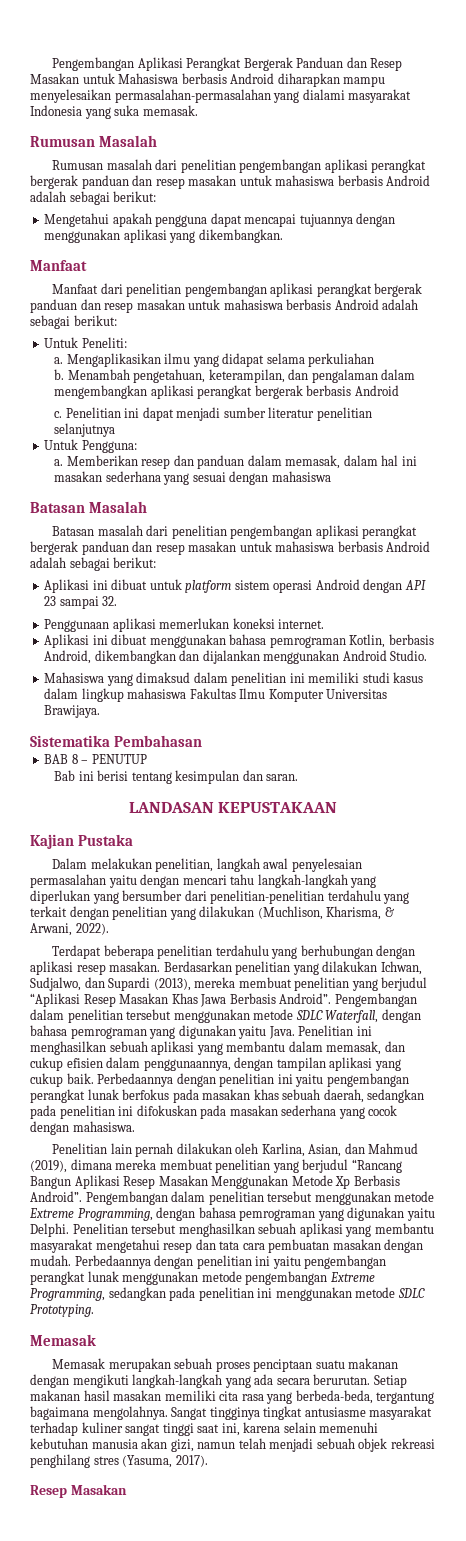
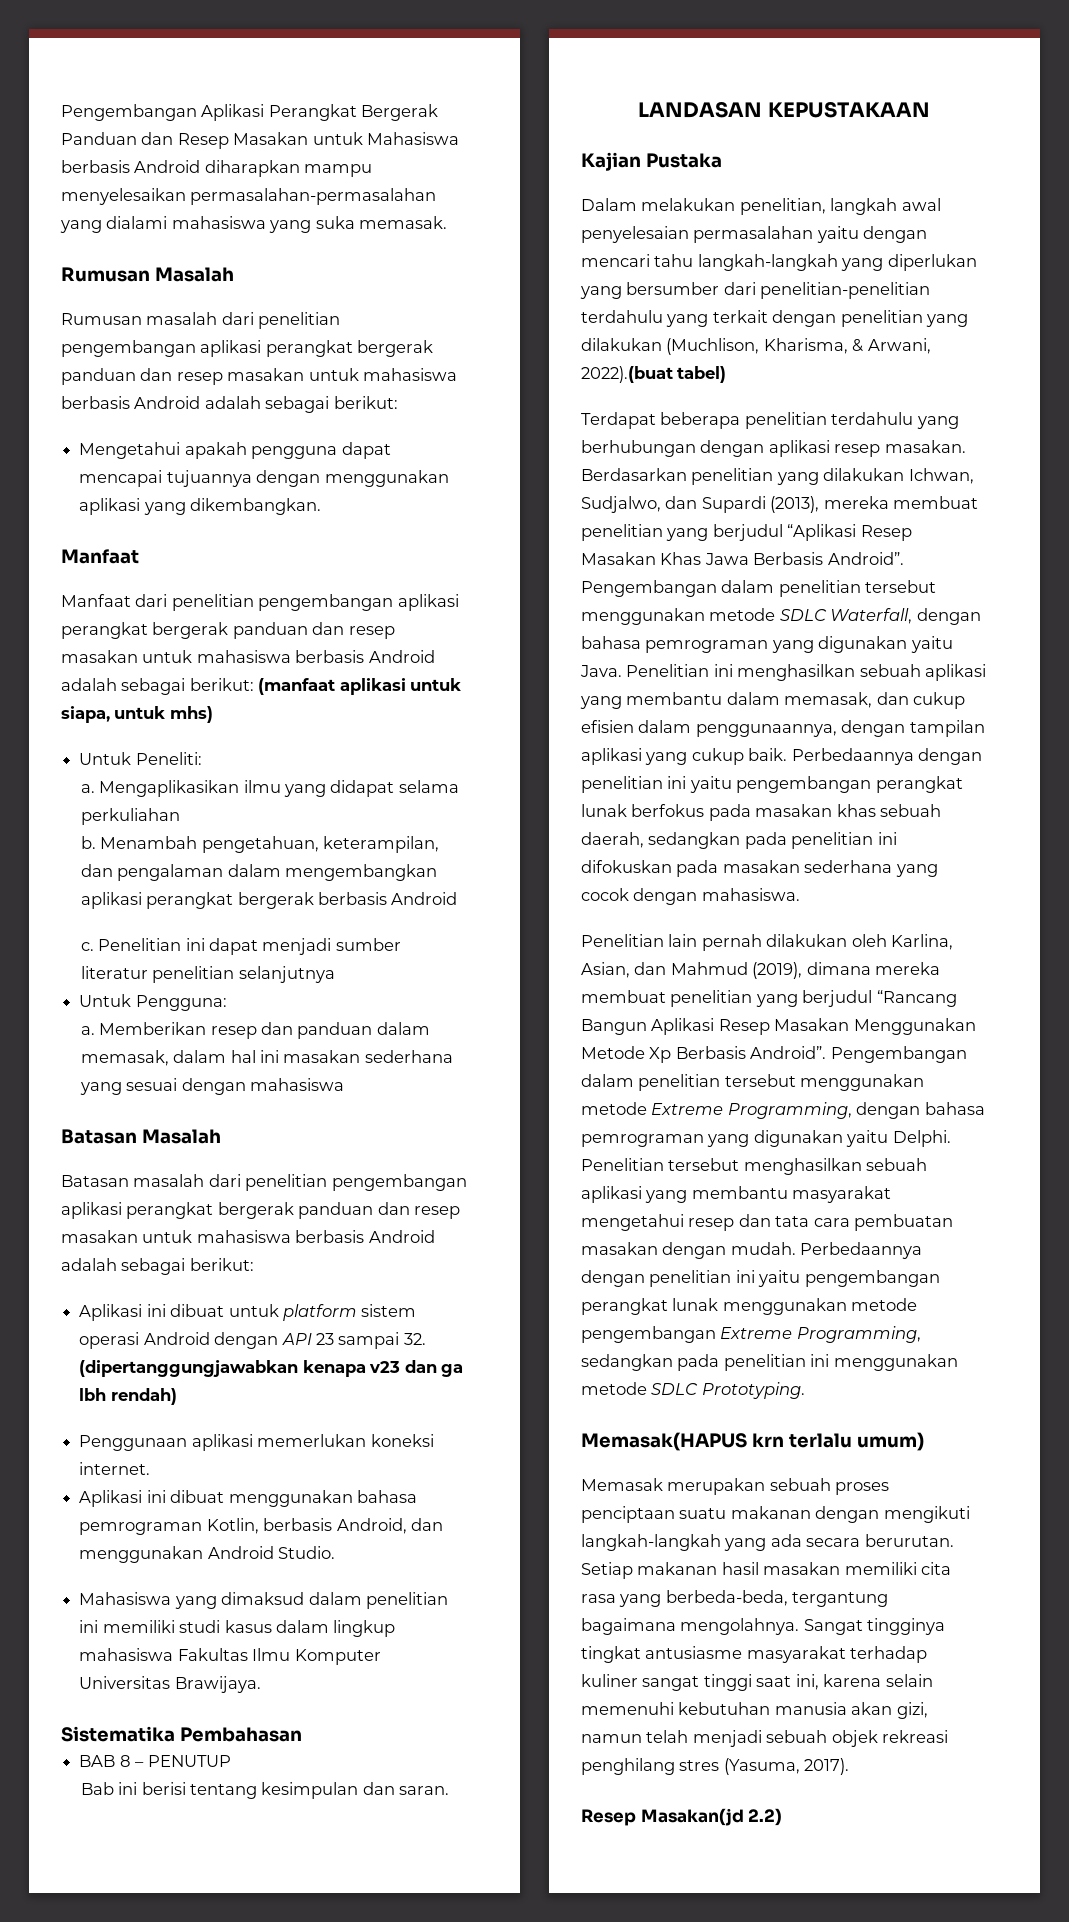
[348,89,412,103] [30,105,82,116] masyarakat Indonesia -> [171,216,266,229] mahasiswa
(117, 320) none -> [258,678,462,695] [61,706,213,723] (manfaat aplikasi untuk siapa, untuk mhs)
(118, 601) none -> [79,1360,463,1377] [79,1388,177,1405] (dipertanggungjawabkan kenapa v23 dan ga lbh rendah)
[94,650,260,664] dikembangkan dan dijalankan -> [410,1518,443,1531] dan
[75,923,109,935] 2022). -> [581,366,727,383] 2022).(buat tabel)
[30,1334,96,1346] Memasak -> [581,1432,924,1451] Memasak(HAPUS krn terlalu umum)
[70,1484,127,1495] Masakan -> [640,1808,783,1826] Masakan(jd 2.2)

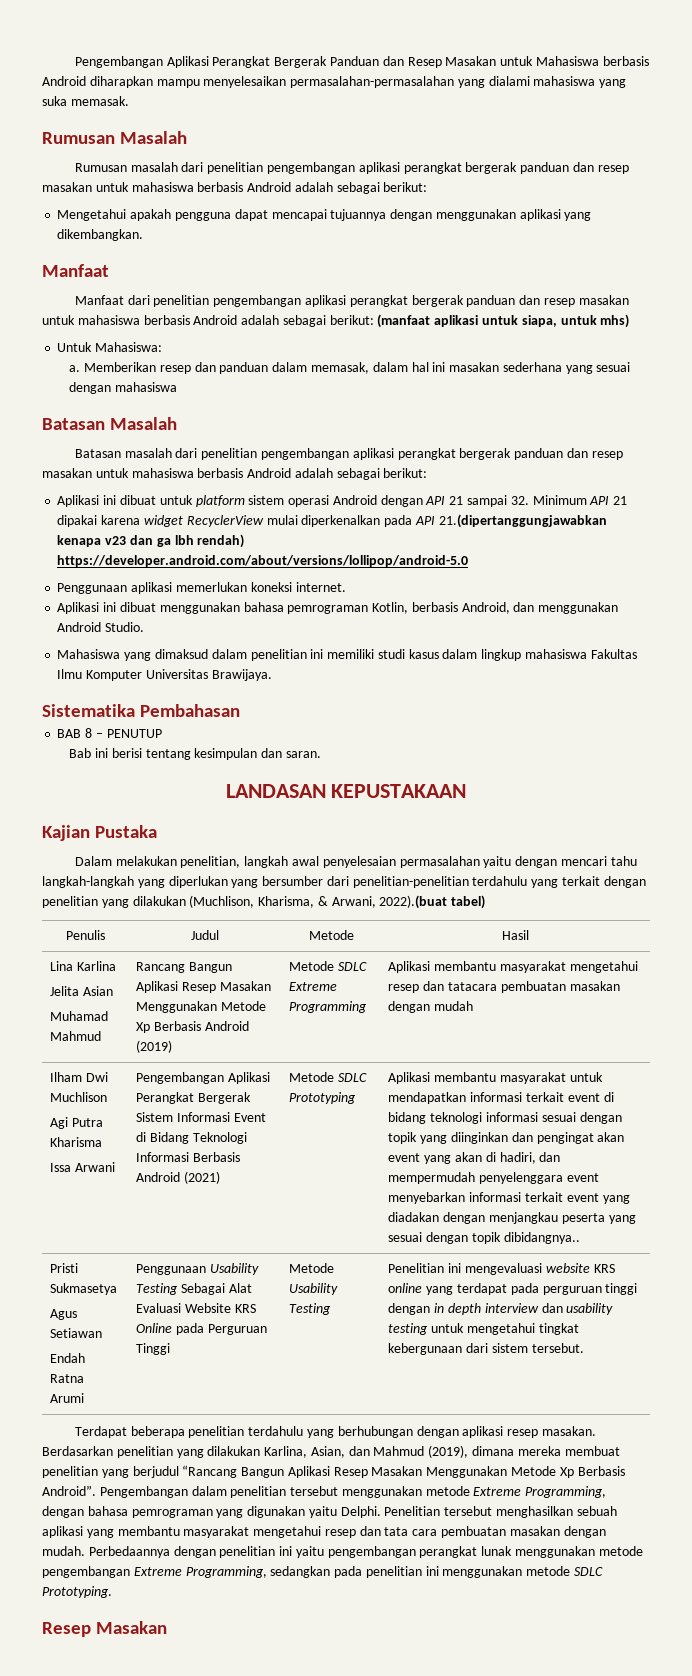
[135,752,202,765] [80,780,459,797] [80,808,180,825] [80,836,440,853] [80,864,438,881] [80,892,458,909] [80,938,401,955] [80,966,335,983] [79,994,227,1011] Peneliti: // a. Mengaplikasikan ilmu yang didapat selama perkuliahan // b. Menambah pengetahuan, keterampilan, dan pengalaman dalam mengembangkan aplikasi perangkat bergerak berbasis Android // c. Penelitian ini dapat menjadi sumber literatur penelitian selanjutnya // Untuk Pengguna: -> [95,342,163,352] Mahasiswa:
[315,1333,334,1345] 23 -> [449,496,464,505] 21
[79,1360,299,1377] (dipertanggungjawabkan -> [532,495,628,505] [57,514,607,528] Minimum API 21 dipakai karena widget RecyclerView mulai diperkenalkan pada API 21.(dipertanggungjawabkan
(177, 1396) none -> [57,555,469,567] https://developer.android.com/about/versions/lollipop/android-5.0
(727, 374) none -> [66,930,105,940] [191,930,220,940] [308,930,354,940] [501,930,529,940] [50,961,117,971] [50,986,114,996] [50,1011,109,1021] [50,1031,102,1041] [136,962,233,973] [136,981,272,993] [136,1001,267,1013] [136,1021,250,1033] [136,1040,173,1053] [289,961,368,971] [289,982,338,991] [289,1001,368,1013] [388,961,638,973] [388,981,620,993] [388,1001,474,1013] [50,1072,109,1082] [50,1092,108,1102] [50,1117,104,1129] [50,1137,103,1147] [50,1162,116,1172] [136,1072,271,1084] [136,1092,252,1104] [136,1112,267,1122] [136,1132,248,1144] [136,1152,241,1162] [136,1171,221,1184] [289,1072,368,1082] [289,1092,357,1104] [388,1072,603,1084] [388,1092,614,1104] [388,1112,622,1124] [388,1132,625,1144] [388,1152,561,1164] [388,1172,600,1184] [388,1192,630,1204] [388,1212,636,1224] [388,1232,580,1244] [50,1263,79,1273] [50,1283,118,1295] [50,1309,78,1320] [50,1328,103,1338] [50,1353,86,1363] [50,1374,85,1383] [50,1393,85,1403] [136,1263,260,1275] [136,1283,253,1295] [136,1303,257,1313] [136,1323,268,1335] [136,1343,171,1355] [289,1263,335,1273] [289,1283,339,1295] [289,1303,332,1315] [388,1263,615,1275] [388,1283,638,1295] [388,1303,614,1315] [388,1323,579,1335] [388,1343,584,1355] // Penulis | Judul | Metode | Hasil // Lina Karlina // Jelita Asian // Muhamad Mahmud | Rancang Bangun Aplikasi Resep Masakan Menggunakan Metode Xp Berbasis Android (2019) | Metode SDLC Extreme Programming | Aplikasi membantu masyarakat mengetahui resep dan tatacara pembuatan masakan dengan mudah // Ilham Dwi Muchlison // Agi Putra Kharisma // Issa Arwani | Pengembangan Aplikasi Perangkat Bergerak Sistem Informasi Event di Bidang Teknologi Informasi Berbasis Android (2021) | Metode SDLC Prototyping | Aplikasi membantu masyarakat untuk mendapatkan informasi terkait event di bidang teknologi informasi sesuai dengan topik yang diinginkan dan pengingat akan event yang akan di hadiri, dan mempermudah penyelenggara event menyebarkan informasi terkait event yang diadakan dengan menjangkau peserta yang sesuai dengan topik dibidangnya.. // Pristi Sukmasetya // Agus Setiawan // Endah Ratna Arumi | Penggunaan Usability Testing Sebagai Alat Evaluasi Website KRS Online pada Perguruan Tinggi | Metode Usability Testing | Penelitian ini mengevaluasi website KRS online yang terdapat pada perguruan tinggi dengan in depth interview dan usability testing untuk mengetahui tingkat kebergunaan dari sistem tersebut.
[908,468,974,484] [581,496,979,513] [581,524,912,541] [581,552,904,565] [581,580,937,597] [581,608,981,625] [581,636,953,653] [580,664,987,681] [580,692,966,709] [581,720,985,737] [581,748,983,765] [581,776,963,793] [581,804,942,821] [581,832,897,849] [581,860,938,877] [581,888,800,905] [581,934,887,951] Ichwan, Sudjalwo, dan Supardi (2013), mereka membuat penelitian yang berjudul “Aplikasi Resep Masakan Khas Jawa Berbasis Android”. Pengembangan dalam penelitian tersebut menggunakan metode SDLC Waterfall, dengan bahasa pemrograman yang digunakan yaitu Java. Penelitian ini menghasilkan sebuah aplikasi yang membantu dalam memasak, dan cukup efisien dalam penggunaannya, dengan tampilan aplikasi yang cukup baik. Perbedaannya dengan penelitian ini yaitu pengembangan perangkat lunak berfokus pada masakan khas sebuah daerah, sedangkan pada penelitian ini difokuskan pada masakan sederhana yang cocok dengan mahasiswa. // Penelitian lain pernah dilakukan oleh -> (261, 1451) none
[581,1432,924,1451] [581,1478,890,1495] [581,1506,970,1523] [581,1534,954,1551] [581,1562,952,1579] [581,1590,889,1607] [581,1618,946,1635] [581,1646,928,1663] [581,1674,933,1691] [581,1702,928,1719] [581,1730,949,1747] [581,1758,850,1775] [581,1808,783,1826] // Memasak(HAPUS krn terlalu umum) // Memasak merupakan sebuah proses penciptaan suatu makanan dengan mengikuti langkah-langkah yang ada secara berurutan. Setiap makanan hasil masakan memiliki cita rasa yang berbeda-beda, tergantung bagaimana mengolahnya. Sangat tingginya tingkat antusiasme masyarakat terhadap kuliner sangat tinggi saat ini, karena selain memenuhi kebutuhan manusia akan gizi, namun telah menjadi sebuah objek rekreasi penghilang stres (Yasuma, 2017). // Resep Masakan(jd 2.2) -> [42,1621,168,1637] // Resep Masakan

